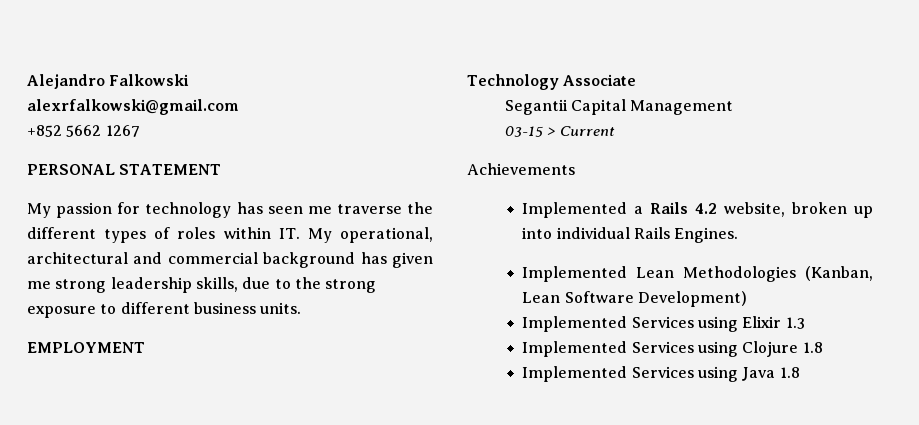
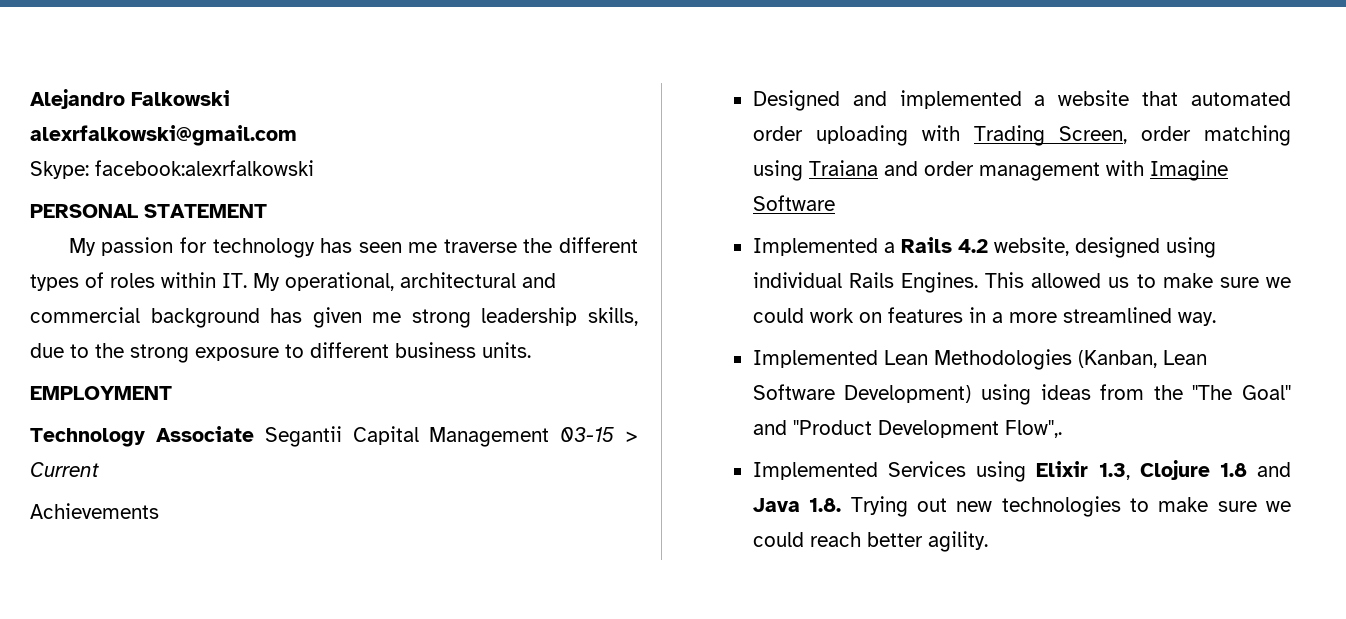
[27,125,140,137] +852 5662 1267 -> [30,160,314,179] Skype: facebook:alexrfalkowski
(637, 80) // -> (254, 434) none
(734, 107) // -> (550, 437) none
(575, 169) none -> [752,90,1291,111] [752,125,1291,146] [752,160,1228,181] [752,195,835,211] // Designed and implemented a website that automated order uploading with Trading Screen, order matching using Traiana and order management with Imagine Software
[792,202,873,218] [522,227,553,239] broken up into -> [1074,237,1216,258] designed using
(739, 235) none -> [985,272,1291,288] [752,307,1216,326] This allowed us to make sure we could work on features in a more streamlined way.
[522,316,805,332] [522,341,823,357] [522,366,800,382] // Implemented Services using Elixir 1.3 // Implemented Services using Clojure 1.8 // Implemented Services using Java 1.8 -> [981,384,1291,405] [752,420,1062,438] [752,460,1291,482] [752,496,1291,517] [752,531,988,552] using ideas from the "The Goal" and "Product Development Flow",. // Implemented Services using Elixir 1.3, Clojure 1.8 and Java 1.8. Trying out new technologies to make sure we could reach better agility.

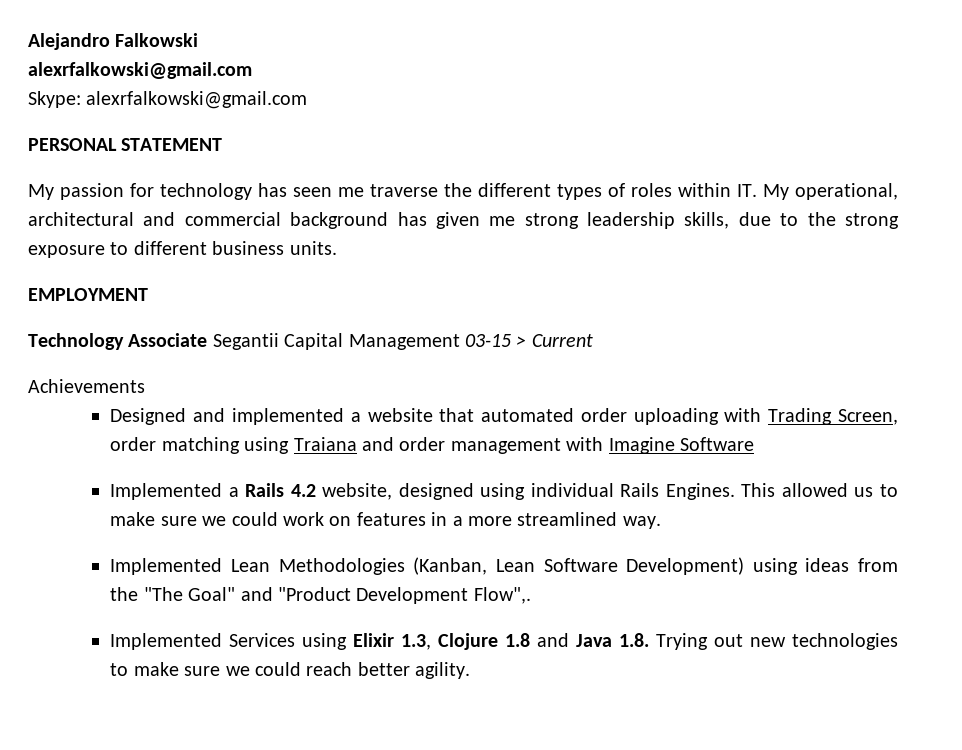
[95,160,314,176] facebook:alexrfalkowski -> [86,91,308,109] alexrfalkowski@gmail.com

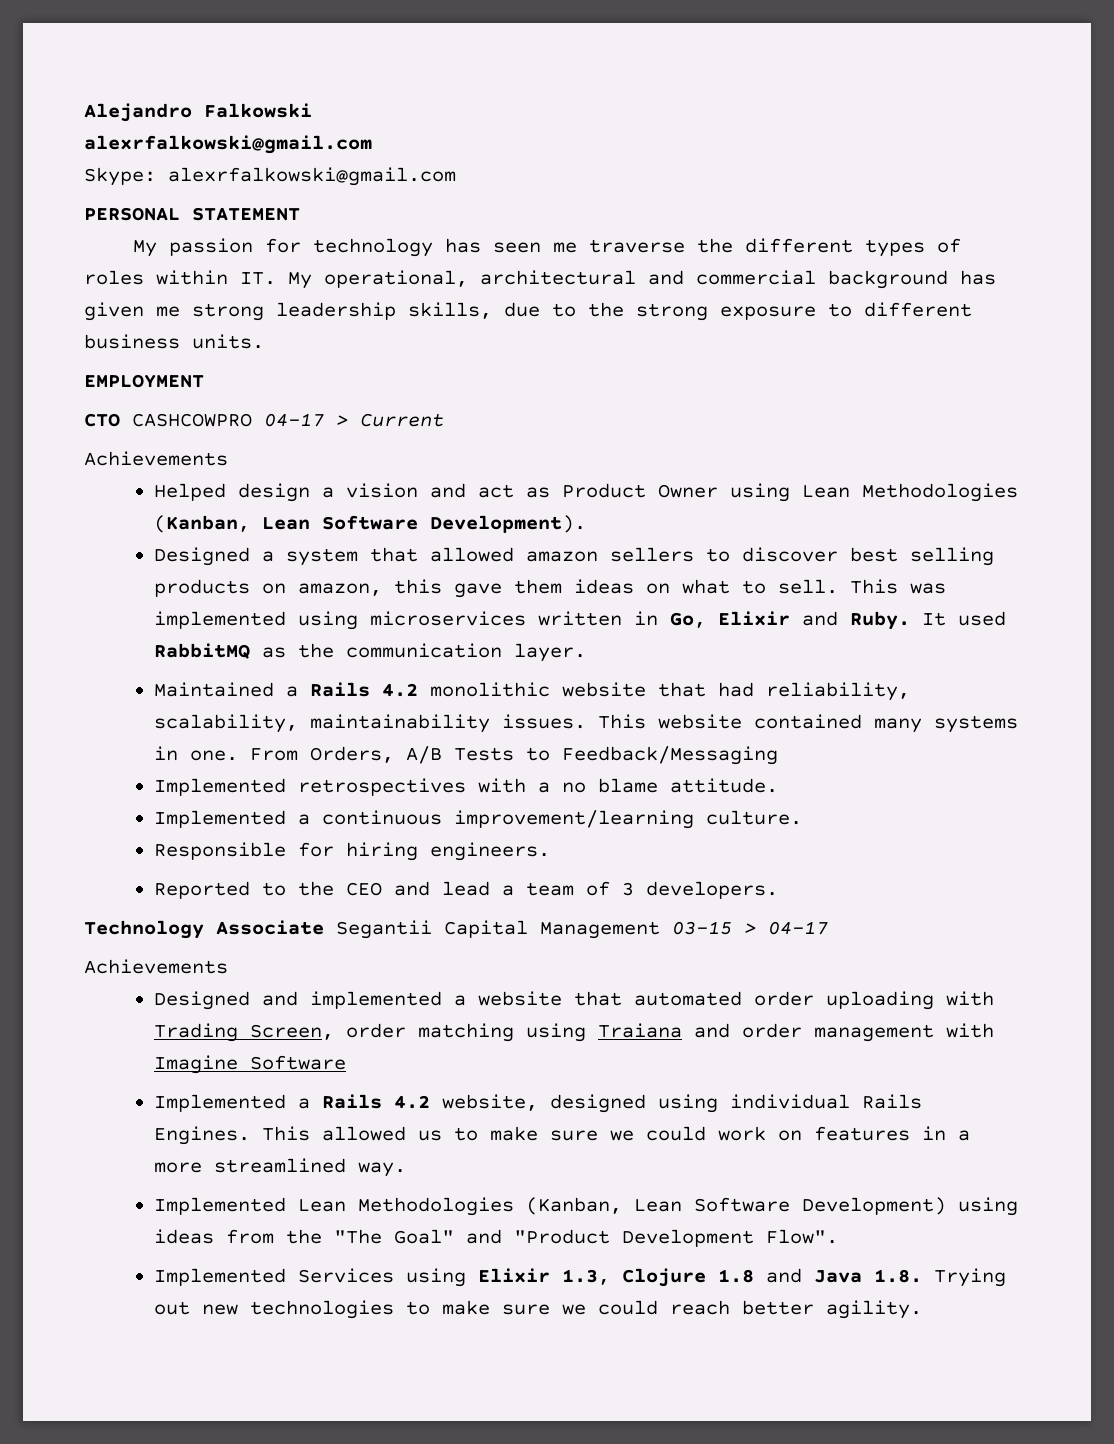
(148, 294) none -> [84,413,444,427] [84,451,228,466] [154,483,1019,502] [154,515,587,533] [154,547,995,566] [154,579,947,598] [154,611,1007,630] [154,643,587,662] [154,682,911,701] [154,714,1019,733] [154,746,779,765] [154,778,779,796] [154,810,803,829] [154,842,551,861] [154,881,779,899] // CTO CASHCOWPRO 04-17 > Current // Achievements // Helped design a vision and act as Product Owner using Lean Methodologies (Kanban, Lean Software Development). // Designed a system that allowed amazon sellers to discover best selling products on amazon, this gave them ideas on what to sell. This was implemented using microservices written in Go, Elixir and Ruby. It used RabbitMQ as the communication layer. // Maintained a Rails 4.2 monolithic website that had reliability, scalability, maintainability issues. This website contained many systems in one. From Orders, A/B Tests to Feedback/Messaging // Implemented retrospectives with a no blame attitude. // Implemented a continuous improvement/learning culture. // Responsible for hiring engineers. // Reported to the CEO and lead a team of 3 developers.
[531,334,593,347] Current -> [768,921,828,935] 04-17
[473,587,531,604] Flow",. -> [766,1229,839,1244] Flow".

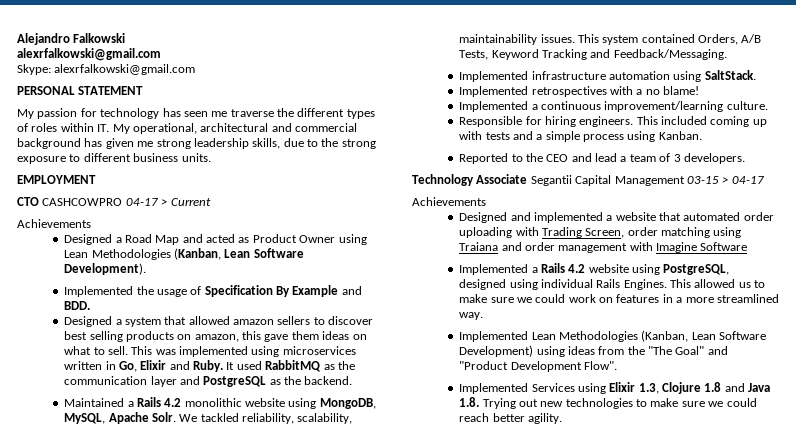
[154,483,515,502] Helped design a vision and act -> [64,234,235,245] Designed a Road Map and acted
(587, 524) none -> [64,285,362,297] [64,301,91,310] // Implemented the usage of Specification By Example and BDD.
[514,643,587,662] layer. -> [150,376,353,387] layer and PostgreSQL as the backend.
[658,682,755,697] that had -> [288,398,376,409] [64,412,239,424] using MongoDB, MySQL, Apache Solr. We tackled
[658,714,1019,733] [154,746,779,765] website contained many systems in one. From Orders, A/B Tests to Feedback/Messaging -> [602,34,762,45] [459,49,727,60] [459,70,756,82] system contained Orders, A/B Tests, Keyword Tracking and Feedback/Messaging. // Implemented infrastructure automation using SaltStack.
[598,778,779,793] blame attitude. -> [662,86,699,95] blame!
(551, 851) none -> [636,116,767,127] [459,131,702,142] This included coming up with tests and a simple process using Kanban.
[442,1094,539,1111] website, -> [588,264,730,275] website using PostgreSQL,

